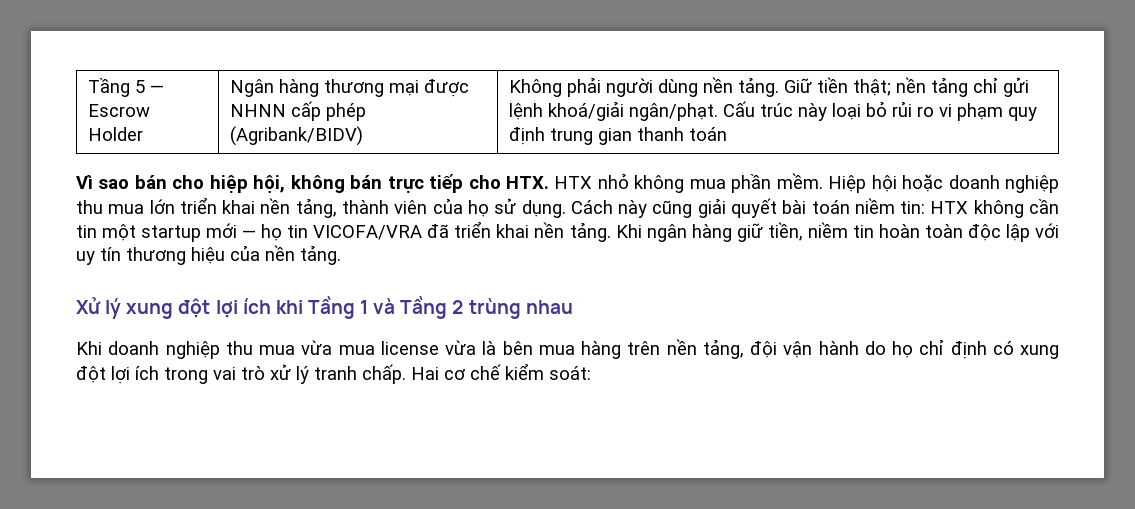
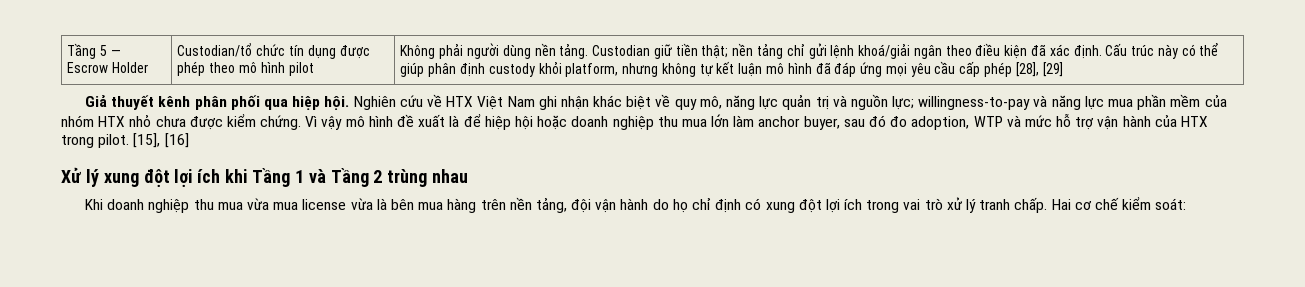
[230,79,470,97] [230,101,367,121] [230,126,364,146] Ngân hàng thương mại được NHNN cấp phép (Agribank/BIDV) -> [177,43,370,59] [177,61,314,76] Custodian/tổ chức tín dụng được phép theo mô hình pilot
[784,78,813,93] Giữ -> [592,44,673,59] Custodian giữ
[629,101,1038,121] [509,127,728,145] [76,173,867,193] ngân/phạt. Cấu trúc này loại bỏ rủi ro vi phạm quy định trung gian thanh toán // Vì sao bán cho hiệp hội, không bán trực tiếp cho HTX. HTX nhỏ không mua phần mềm. Hiệp -> [913,43,1219,59] [400,61,1063,77] [85,94,1227,110] [61,114,511,130] ngân theo điều kiện đã xác định. Cấu trúc này có thể giúp phân định custody khỏi platform, nhưng không tự kết luận mô hình đã đáp ứng mọi yêu cầu cấp phép [28], [29] // Giả thuyết kênh phân phối qua hiệp hội. Nghiên cứu về HTX Việt Nam ghi nhận khác biệt về quy mô, năng lực quản trị và nguồn lực; willingness-to-pay và năng lực mua phần mềm của nhóm HTX nhỏ chưa được kiểm chứng. Vì vậy mô hình đề xuất là để hiệp
[179,197,1059,218] [76,221,1059,242] [76,245,341,265] triển khai nền tảng, thành viên của họ sử dụng. Cách này cũng giải quyết bài toán niềm tin: HTX không cần tin một startup mới — họ tin VICOFA/VRA đã triển khai nền tảng. Khi ngân hàng giữ tiền, niềm tin hoàn toàn độc lập với uy tín thương hiệu của nền tảng. -> [733,113,1209,130] [61,133,189,148] làm anchor buyer, sau đó đo adoption, WTP và mức hỗ trợ vận hành của HTX trong pilot. [15], [16]

